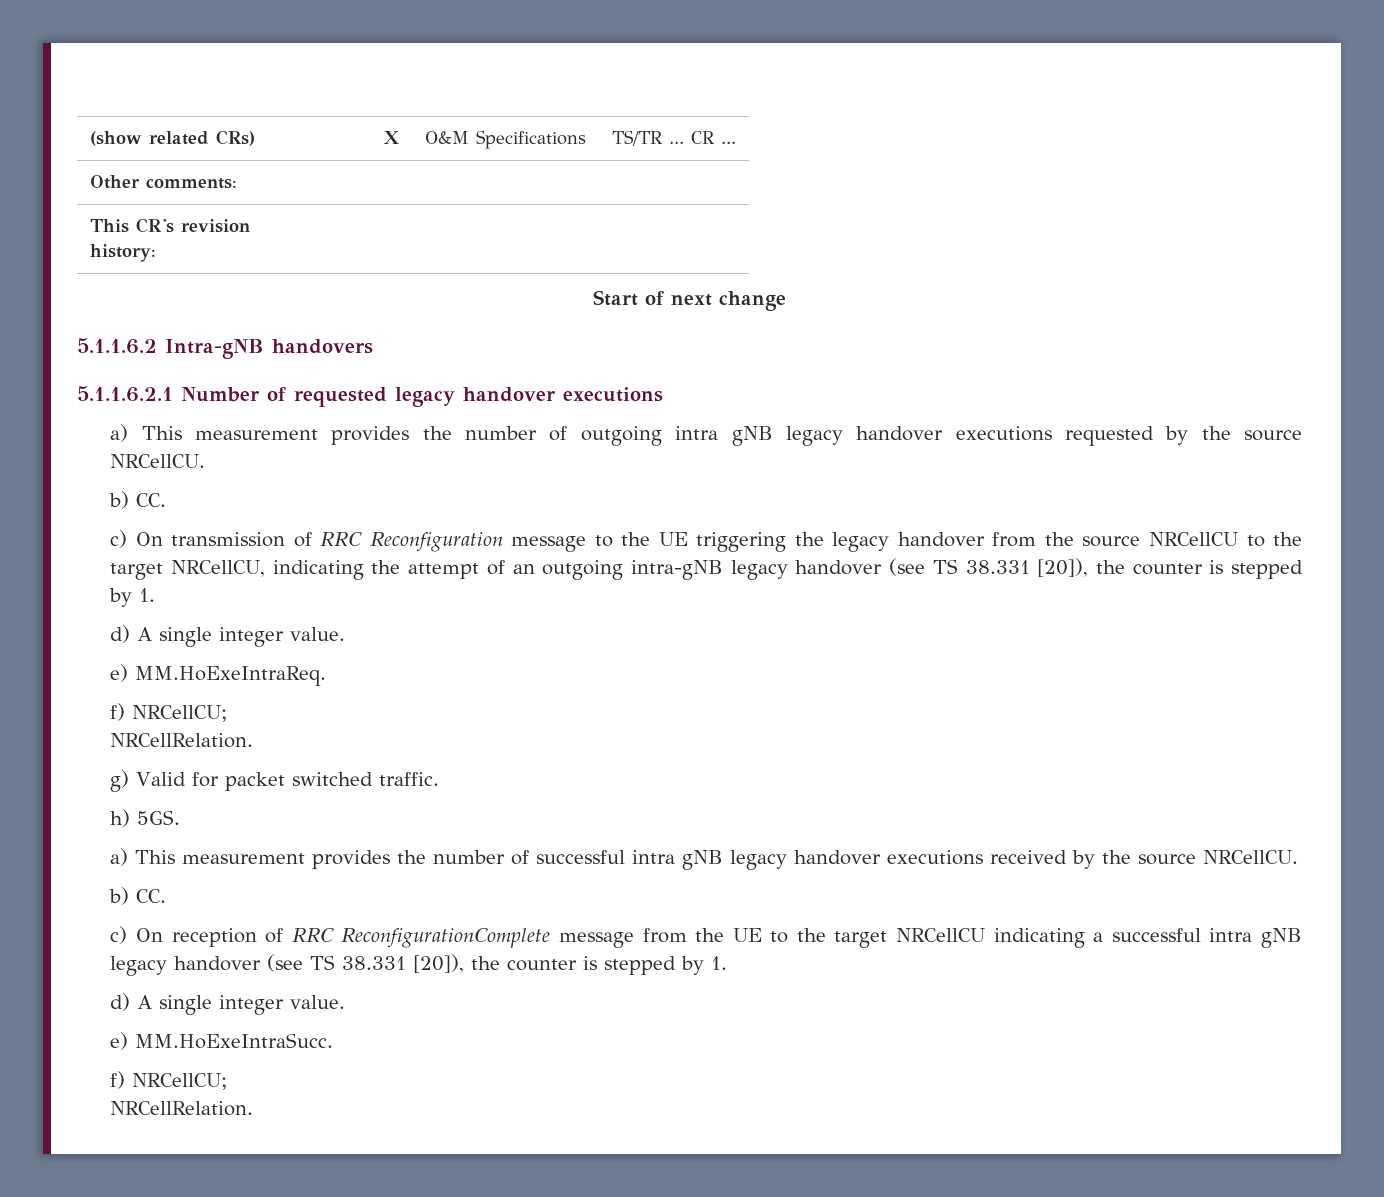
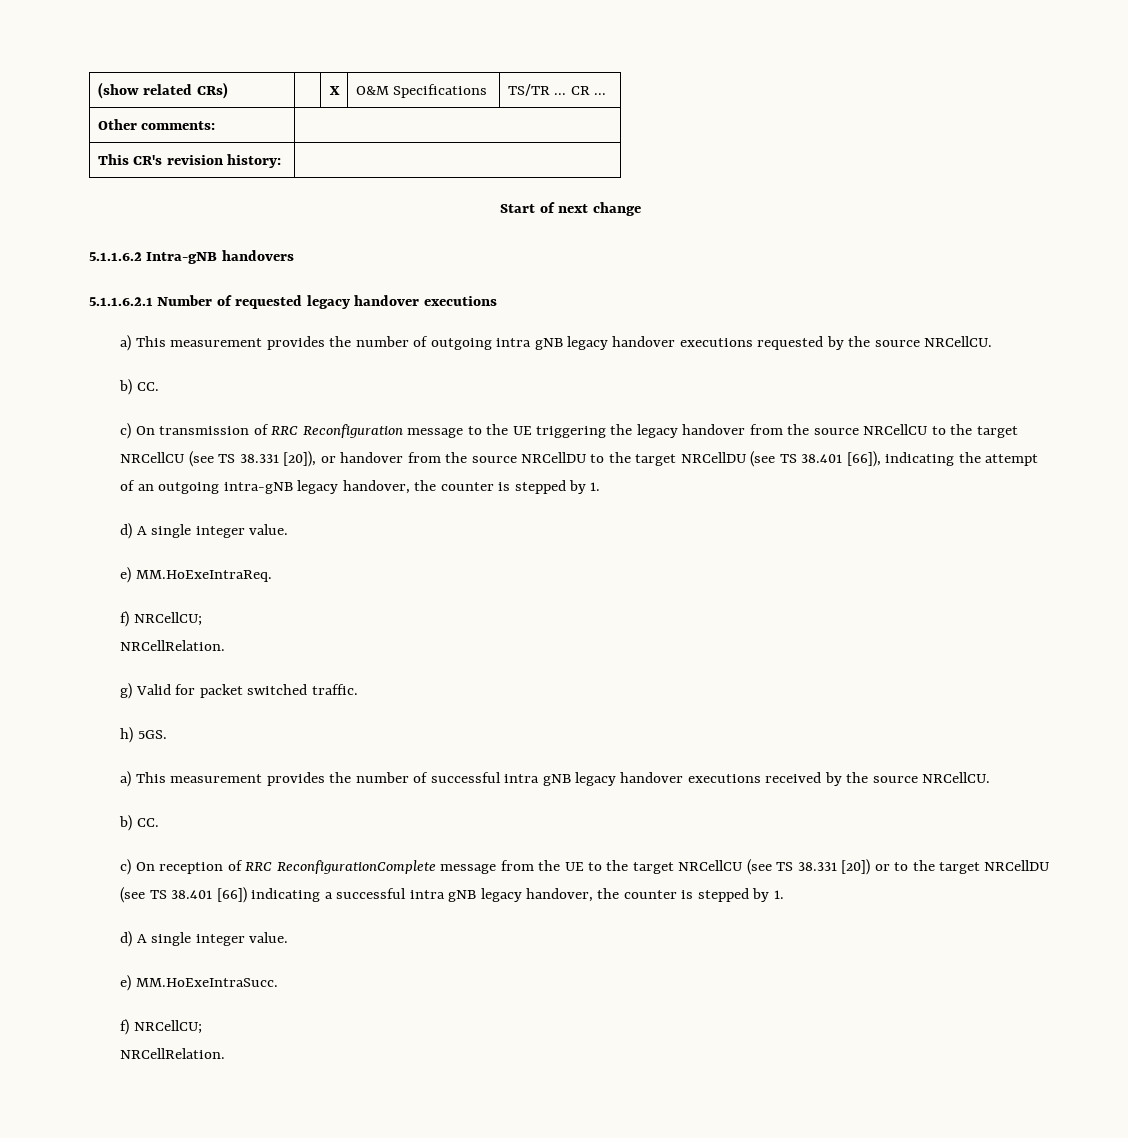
[171,560,266,577] NRCellCU, -> [120,451,881,467] NRCellCU (see TS 38.331 [20]), or handover from the source NRCellDU to the target NRCellDU (see TS 38.401 [66]),
[795,558,1089,577] handover (see TS 38.331 [20]), -> [342,480,410,494] handover,
(986, 935) none -> [746,859,1050,875] [120,887,247,903] (see TS 38.331 [20]) or to the target NRCellDU (see TS 38.401 [66])
[174,954,465,973] handover (see TS 38.331 [20]), -> [525,888,593,902] handover,

